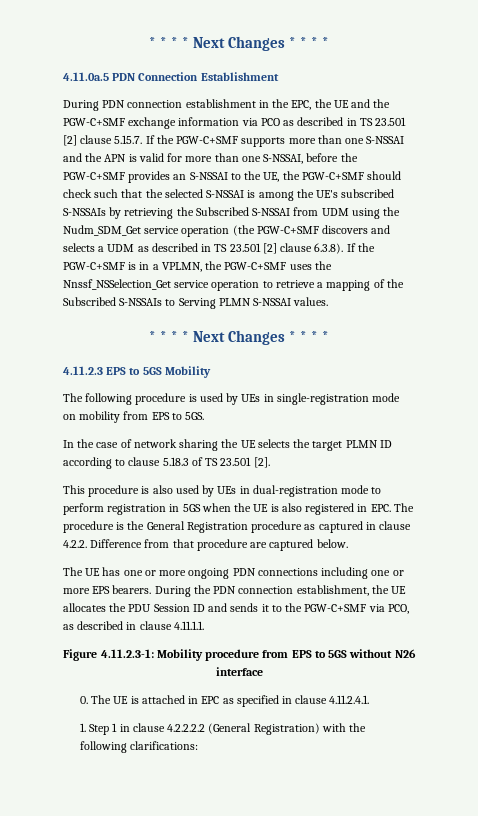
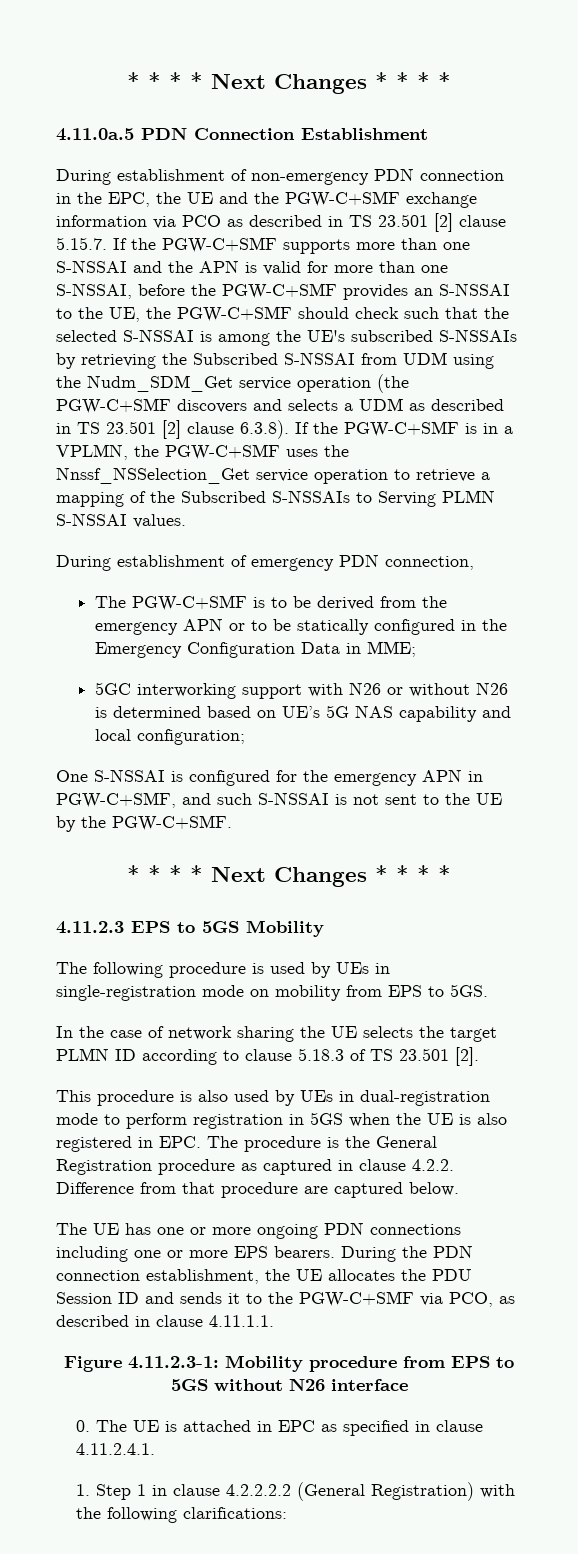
[102,99,256,108] PDN connection establishment -> [117,168,504,185] establishment of non-emergency PDN connection
(329, 301) none -> [56,554,474,571] [95,595,448,611] [95,618,508,635] [95,641,417,658] [95,682,509,699] [95,705,512,722] [95,729,246,745] [56,769,483,786] [56,792,502,808] [56,815,232,832] // During establishment of emergency PDN connection, // The PGW-C+SMF is to be derived from the emergency APN or to be statically configured in the Emergency Configuration Data in MME; // 5GC interworking support with N26 or without N26 is determined based on UE’s 5G NAS capability and local configuration; // One S-NSSAI is configured for the emergency APN in PGW-C+SMF, and such S-NSSAI is not sent to the UE by the PGW-C+SMF.

